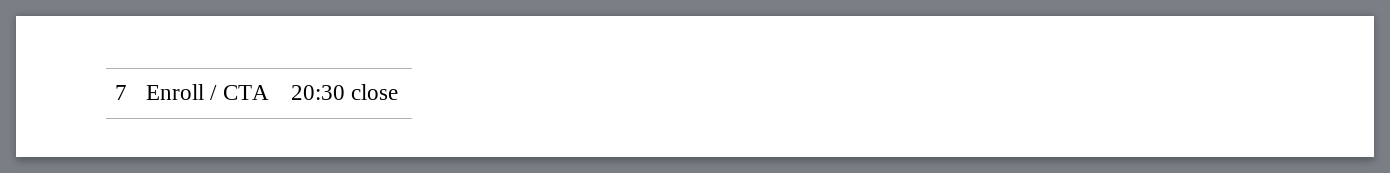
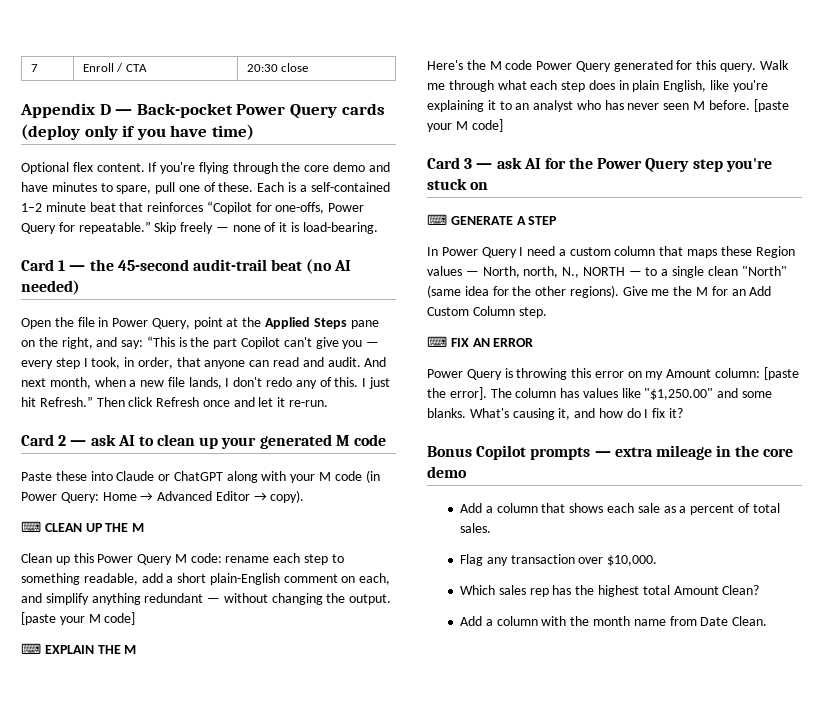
(399, 92) none -> [20,103,385,119] [21,124,254,140] [21,162,390,174] [21,182,390,194] [21,201,365,214] [21,221,378,234] [21,259,352,274] [21,280,80,295] [21,317,379,329] [21,336,380,349] [21,357,387,369] [21,377,390,389] [21,396,329,407] [21,434,387,449] [21,470,380,483] [21,490,305,503] [21,521,145,532] [21,553,344,565] [21,573,391,585] [21,593,392,605] [21,612,136,625] [21,643,137,654] [427,60,789,72] [427,80,768,92] [427,99,789,112] [427,119,503,132] [427,157,772,172] [427,178,489,190] [427,214,558,225] [427,246,795,258] [427,266,787,278] [427,285,772,298] [427,306,547,318] [427,336,534,347] [427,367,799,380] [427,387,773,400] [427,408,684,420] [427,445,794,460] [427,466,467,478] [460,503,780,515] [460,523,492,533] [460,554,658,566] [460,585,760,597] [460,616,768,626] // Appendix D — Back-pocket Power Query cards (deploy only if you have time) // Optional flex content. If you're flying through the core demo and have minutes to spare, pull one of these. Each is a self-contained 1–2 minute beat that reinforces “Copilot for one-offs, Power Query for repeatable.” Skip freely — none of it is load-bearing. // Card 1 — the 45-second audit-trail beat (no AI needed) // Open the file in Power Query, point at the Applied Steps pane on the right, and say: “This is the part Copilot can't give you — every step I took, in order, that anyone can read and audit. And next month, when a new file lands, I don't redo any of this. I just hit Refresh.” Then click Refresh once and let it re-run. // Card 2 — ask AI to clean up your generated M code // Paste these into Claude or ChatGPT along with your M code (in Power Query: Home → Advanced Editor → copy). // ⌨ CLEAN UP THE M // Clean up this Power Query M code: rename each step to something readable, add a short plain-English comment on each, and simplify anything redundant — without changing the output. [paste your M code] // ⌨ EXPLAIN THE M // Here's the M code Power Query generated for this query. Walk me through what each step does in plain English, like you're explaining it to an analyst who has never seen M before. [paste your M code] // Card 3 — ask AI for the Power Query step you're stuck on // ⌨ GENERATE A STEP // In Power Query I need a custom column that maps these Region values — North, north, N., NORTH — to a single clean "North" (same idea for the other regions). Give me the M for an Add Custom Column step. // ⌨ FIX AN ERROR // Power Query is throwing this error on my Amount column: [paste the error]. The column has values like "$1,250.00" and some blanks. What's causing it, and how do I fix it? // Bonus Copilot prompts — extra mileage in the core demo // Add a column that shows each sale as a percent of total sales. // Flag any transaction over $10,000. // Which sales rep has the highest total Amount Clean? // Add a column with the month name from Date Clean.

